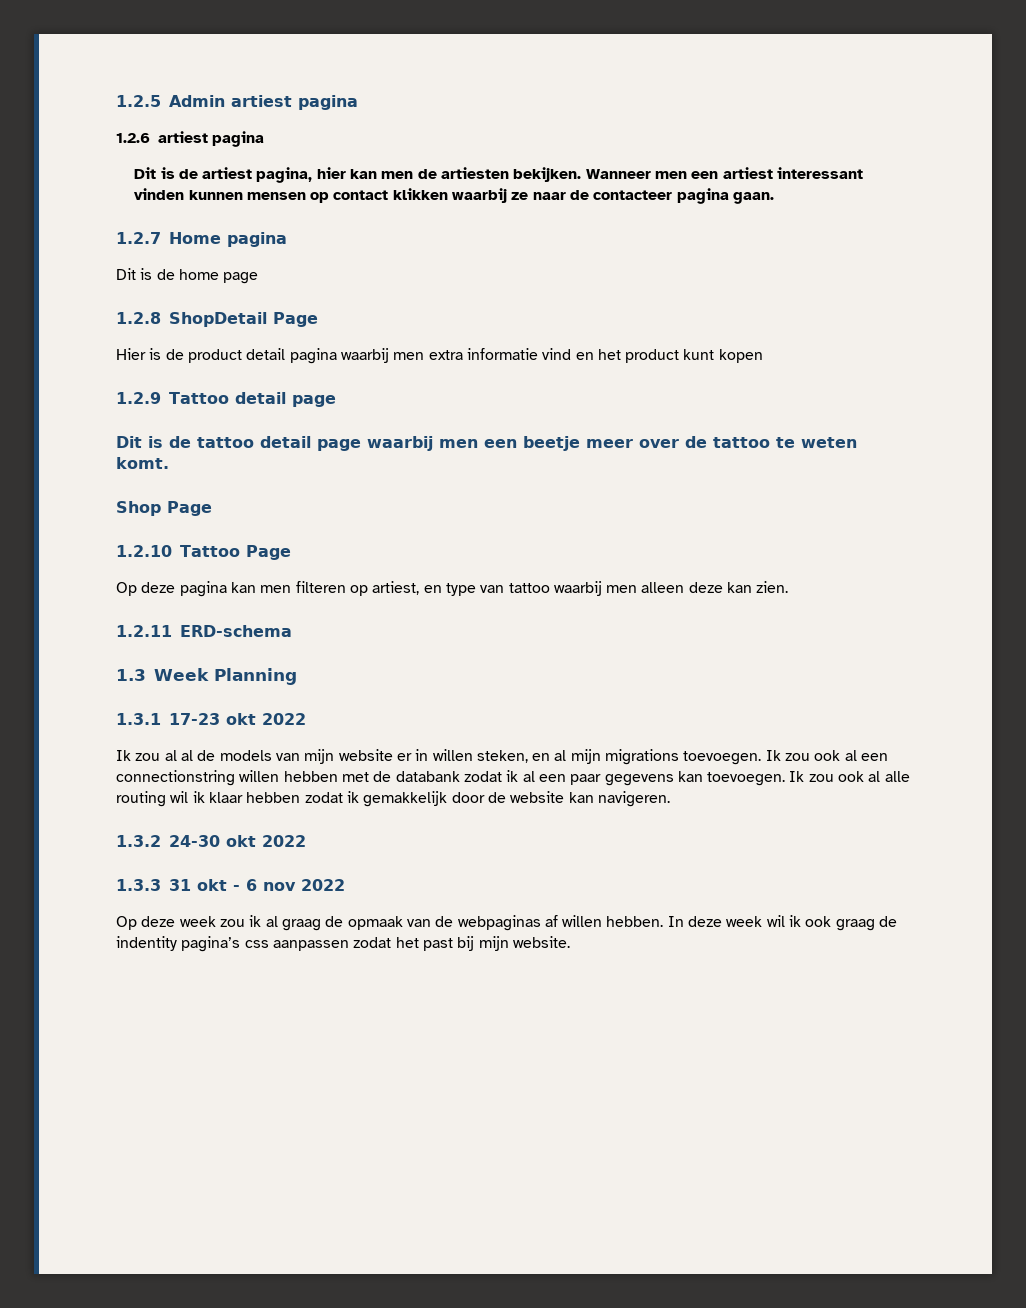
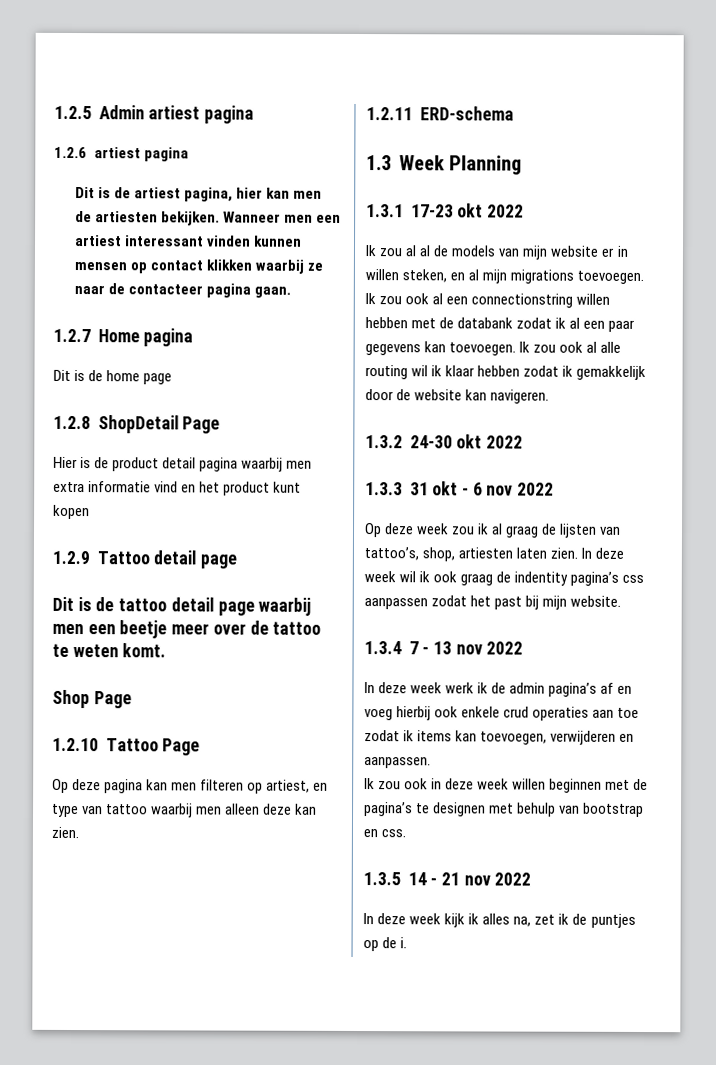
[347,915,664,931] opmaak van de webpaginas af willen hebben. -> [559,523,622,538] [364,547,579,562] lijsten van tattoo’s, shop, artiesten laten zien.
(570, 942) none -> [364,641,524,655] [364,682,633,697] [364,706,640,721] [364,730,635,745] [364,757,431,769] [364,778,649,793] [364,802,645,818] [363,829,407,838] [363,872,532,886] [363,913,636,928] [363,937,408,952] // 1.3.4 7 - 13 nov 2022 // In deze week werk ik de admin pagina’s af en voeg hierbij ook enkele crud operaties aan toe zodat ik items kan toevoegen, verwijderen en aanpassen. // Ik zou ook in deze week willen beginnen met de pagina’s te designen met behulp van bootstrap en css. // 1.3.5 14 - 21 nov 2022 // In deze week kijk ik alles na, zet ik de puntjes op de i.

